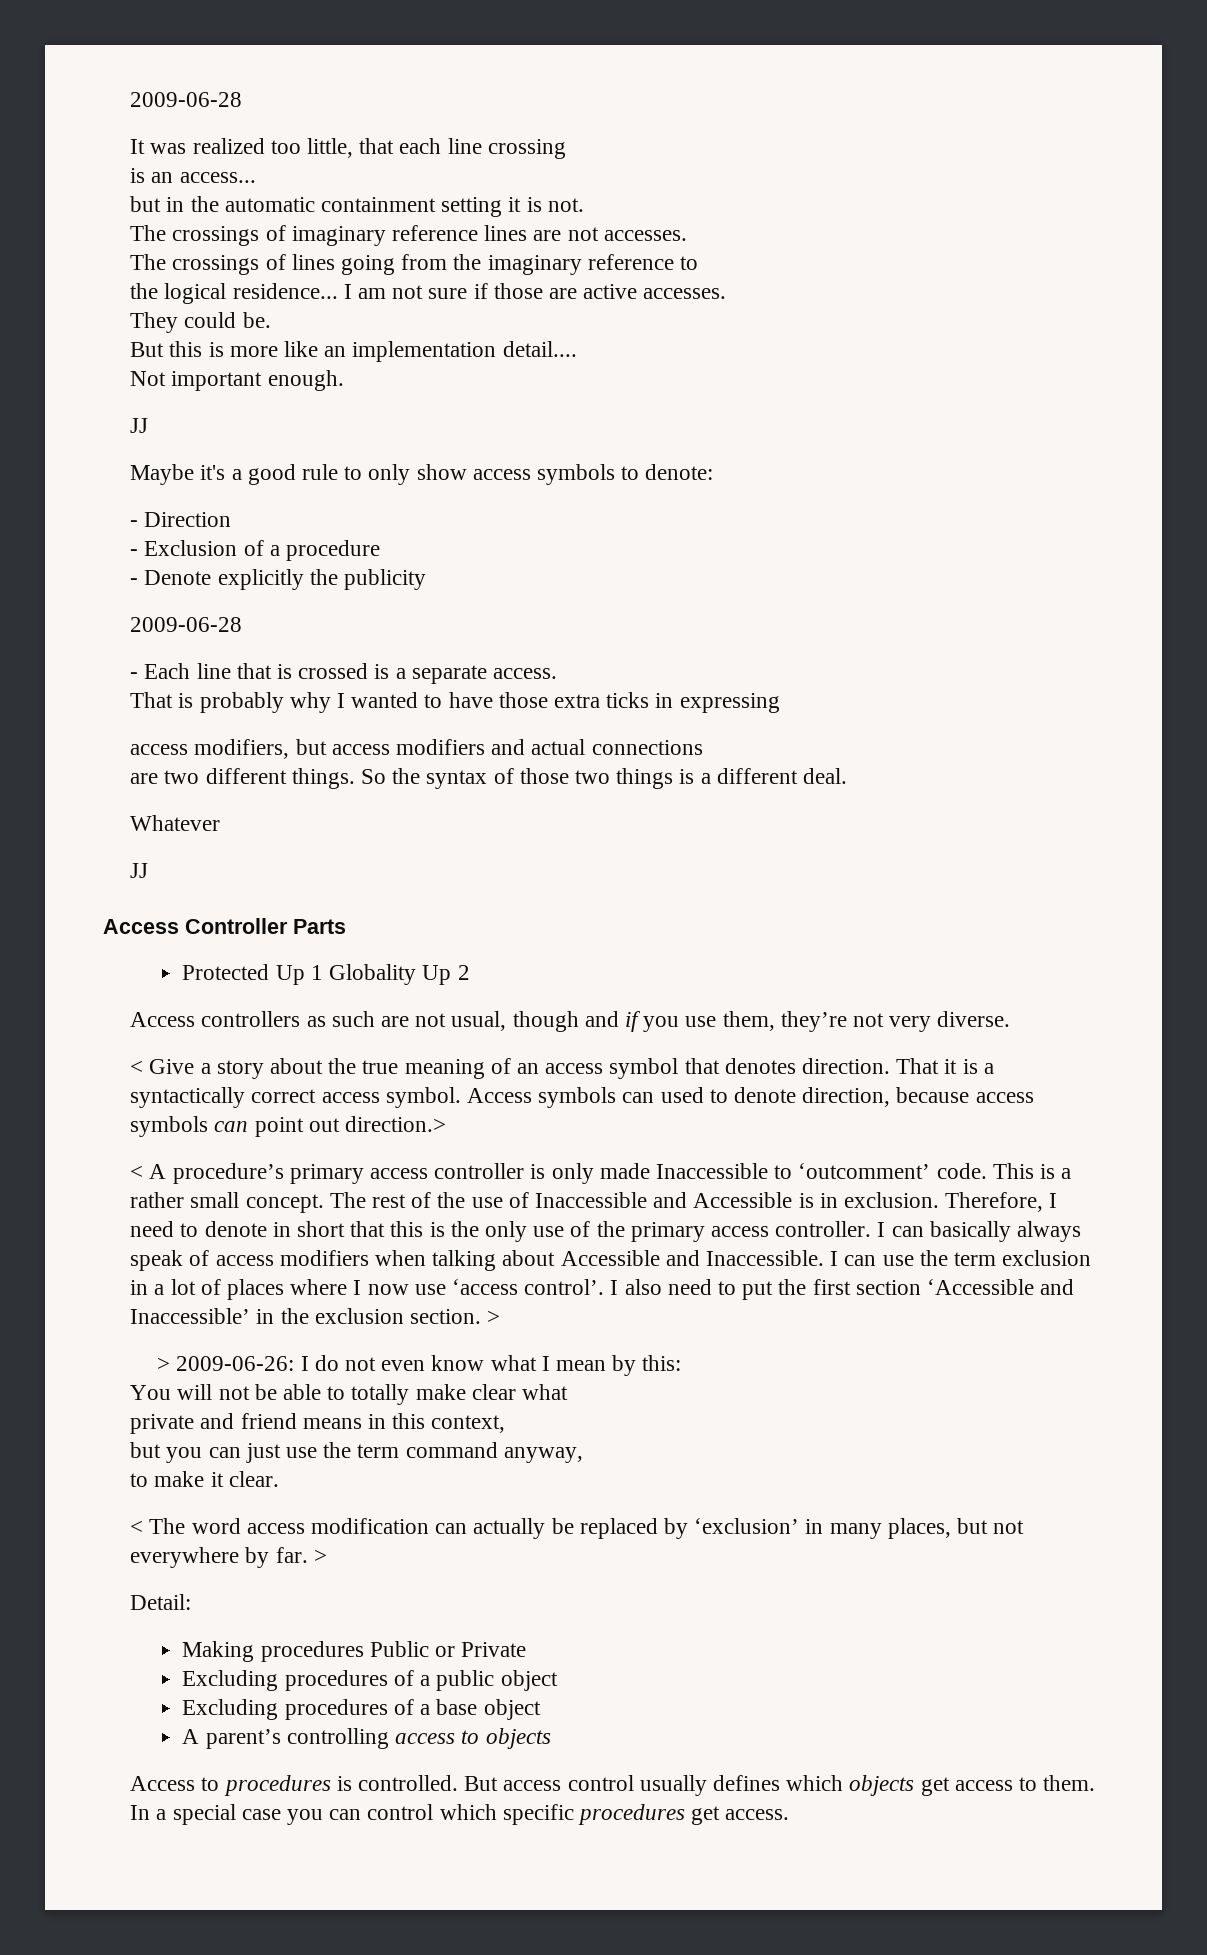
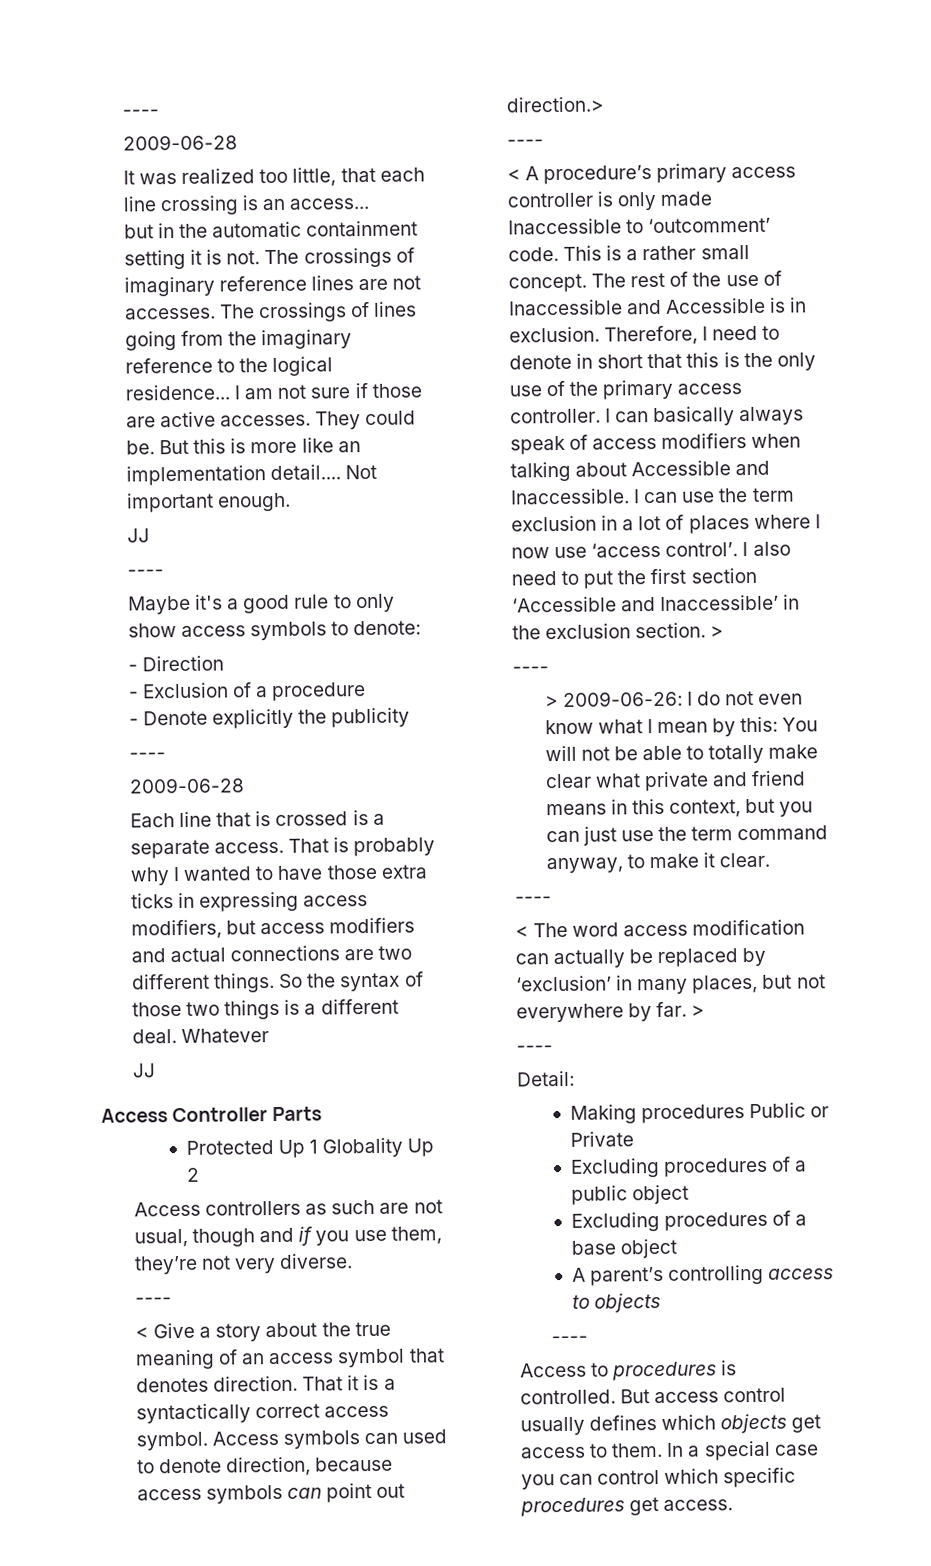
(130, 99) none -> [121,109,160,117] ---- //
(566, 149) // -> (239, 205) none
(584, 205) // -> (261, 257) none
(687, 235) // -> (216, 313) none
(698, 263) // -> (235, 365) none
(727, 293) // -> (312, 420) none
(271, 320) // -> (155, 447) none
(577, 349) // -> (341, 472) none
(149, 425) none -> [126,569,164,577] // ----
[130,617,243,632] [130,672,139,679] // 2009-06-28 // - -> [128,752,166,760] [128,777,245,794] // ---- // 2009-06-28 //
(557, 673) // -> (284, 847) none
(780, 703) // -> (300, 901) none
(703, 747) // -> (341, 953) none
(848, 776) // -> (177, 1036) none
(1011, 1019) none -> [134,1297,172,1305] // ----
(446, 1124) none -> [506,139,544,147] // ----
(501, 1317) none -> [511,666,549,674] // ----
(682, 1363) // -> (779, 724) none
(568, 1392) // -> (641, 780) none
(506, 1424) // -> (742, 808) none
(583, 1455) // -> (623, 865) none
(279, 1479) none -> [514,896,552,904] // ----
(327, 1556) none -> [515,1045,553,1053] // ----
(551, 1738) none -> [550,1335,588,1344] // ----

